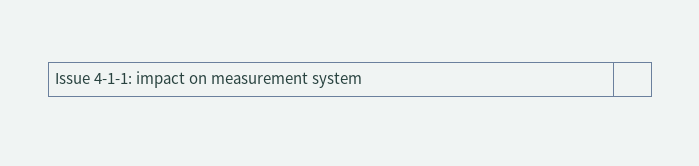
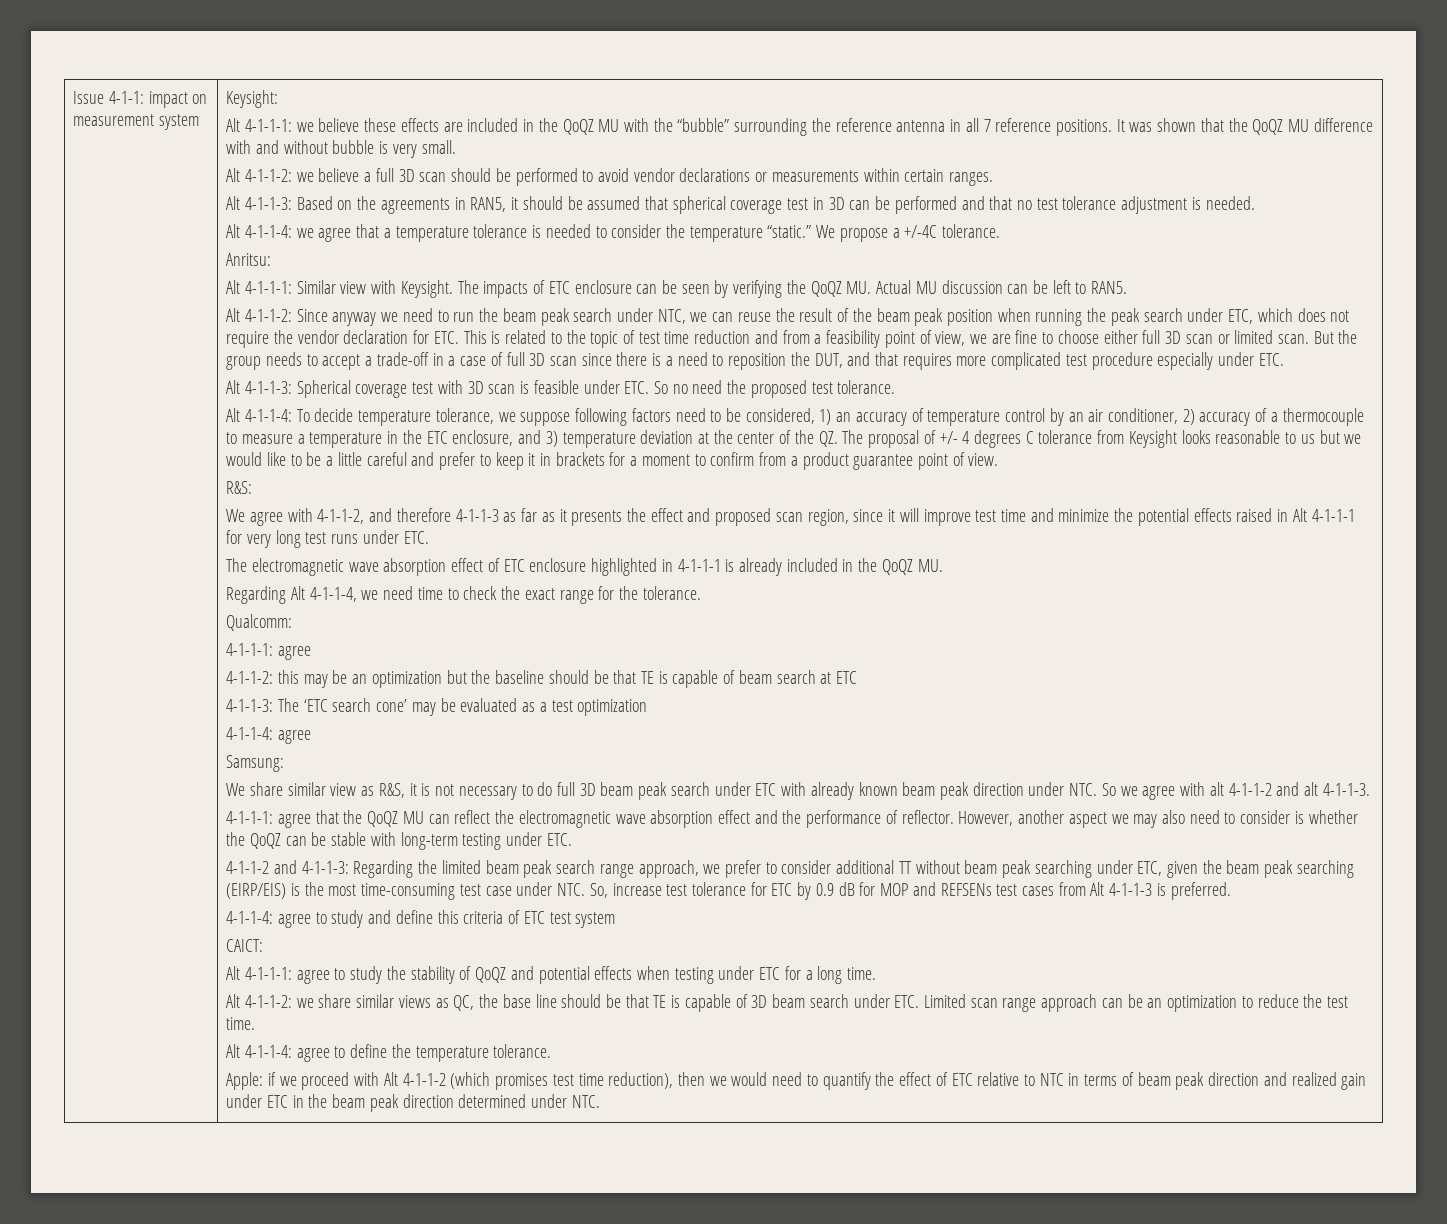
(363, 80) none -> [226,90,279,108] [226,118,1373,136] [226,140,456,158] [226,168,994,186] [226,196,1255,214] [226,224,1001,242] [226,253,272,266] [226,280,1128,298] [226,308,1350,326] [226,330,1358,348] [226,352,1284,370] [226,380,896,398] [226,408,1364,426] [226,430,1362,448] [226,452,999,470] [226,481,253,494] [226,508,1355,526] [226,530,429,548] [226,558,943,576] [226,586,701,604] [226,614,293,631] [226,643,312,660] [226,670,858,688] [226,698,648,716] [226,727,312,744] [226,755,285,772] [226,782,1370,800] [226,810,1358,828] [226,832,572,850] [226,860,1354,878] [226,882,1231,900] [226,910,616,928] [226,939,264,952] [226,966,877,984] [226,994,1348,1012] [226,1017,256,1030] [226,1044,552,1062] [226,1072,1367,1090] [226,1094,600,1112] Keysight: // Alt 4-1-1-1: we believe these effects are included in the QoQZ MU with the “bubble” surrounding the reference antenna in all 7 reference positions. It was shown that the QoQZ MU difference with and without bubble is very small. // Alt 4-1-1-2: we believe a full 3D scan should be performed to avoid vendor declarations or measurements within certain ranges. // Alt 4-1-1-3: Based on the agreements in RAN5, it should be assumed that spherical coverage test in 3D can be performed and that no test tolerance adjustment is needed. // Alt 4-1-1-4: we agree that a temperature tolerance is needed to consider the temperature “static.” We propose a +/-4C tolerance. // Anritsu: // Alt 4-1-1-1: Similar view with Keysight. The impacts of ETC enclosure can be seen by verifying the QoQZ MU. Actual MU discussion can be left to RAN5. // Alt 4-1-1-2: Since anyway we need to run the beam peak search under NTC, we can reuse the result of the beam peak position when running the peak search under ETC, which does not require the vendor declaration for ETC. This is related to the topic of test time reduction and from a feasibility point of view, we are fine to choose either full 3D scan or limited scan. But the group needs to accept a trade-off in a case of full 3D scan since there is a need to reposition the DUT, and that requires more complicated test procedure especially under ETC. // Alt 4-1-1-3: Spherical coverage test with 3D scan is feasible under ETC. So no need the proposed test tolerance. // Alt 4-1-1-4: To decide temperature tolerance, we suppose following factors need to be considered, 1) an accuracy of temperature control by an air conditioner, 2) accuracy of a thermocouple to measure a temperature in the ETC enclosure, and 3) temperature deviation at the center of the QZ. The proposal of +/- 4 degrees C tolerance from Keysight looks reasonable to us but we would like to be a little careful and prefer to keep it in brackets for a moment to confirm from a product guarantee point of view. // R&S: // We agree with 4-1-1-2, and therefore 4-1-1-3 as far as it presents the effect and proposed scan region, since it will improve test time and minimize the potential effects raised in Alt 4-1-1-1 for very long test runs under ETC. // The electromagnetic wave absorption effect of ETC enclosure highlighted in 4-1-1-1 is already included in the QoQZ MU. // Regarding Alt 4-1-1-4, we need time to check the exact range for the tolerance. // Qualcomm: // 4-1-1-1: agree // 4-1-1-2: this may be an optimization but the baseline should be that TE is capable of beam search at ETC // 4-1-1-3: The ‘ETC search cone’ may be evaluated as a test optimization // 4-1-1-4: agree // Samsung: // We share similar view as R&S, it is not necessary to do full 3D beam peak search under ETC with already known beam peak direction under NTC. So we agree with alt 4-1-1-2 and alt 4-1-1-3. // 4-1-1-1: agree that the QoQZ MU can reflect the electromagnetic wave absorption effect and the performance of reflector. However, another aspect we may also need to consider is whether the QoQZ can be stable with long-term testing under ETC. // 4-1-1-2 and 4-1-1-3: Regarding the limited beam peak search range approach, we prefer to consider additional TT without beam peak searching under ETC, given the beam peak searching (EIRP/EIS) is the most time-consuming test case under NTC. So, increase test tolerance for ETC by 0.9 dB for MOP and REFSENs test cases from Alt 4-1-1-3 is preferred. // 4-1-1-4: agree to study and define this criteria of ETC test system // CAICT: // Alt 4-1-1-1: agree to study the stability of QoQZ and potential effects when testing under ETC for a long time. // Alt 4-1-1-2: we share similar views as QC, the base line should be that TE is capable of 3D beam search under ETC. Limited scan range approach can be an optimization to reduce the test time. // Alt 4-1-1-4: agree to define the temperature tolerance. // Apple: if we proceed with Alt 4-1-1-2 (which promises test time reduction), then we would need to quantify the effect of ETC relative to NTC in terms of beam peak direction and realized gain under ETC in the beam peak direction determined under NTC.

